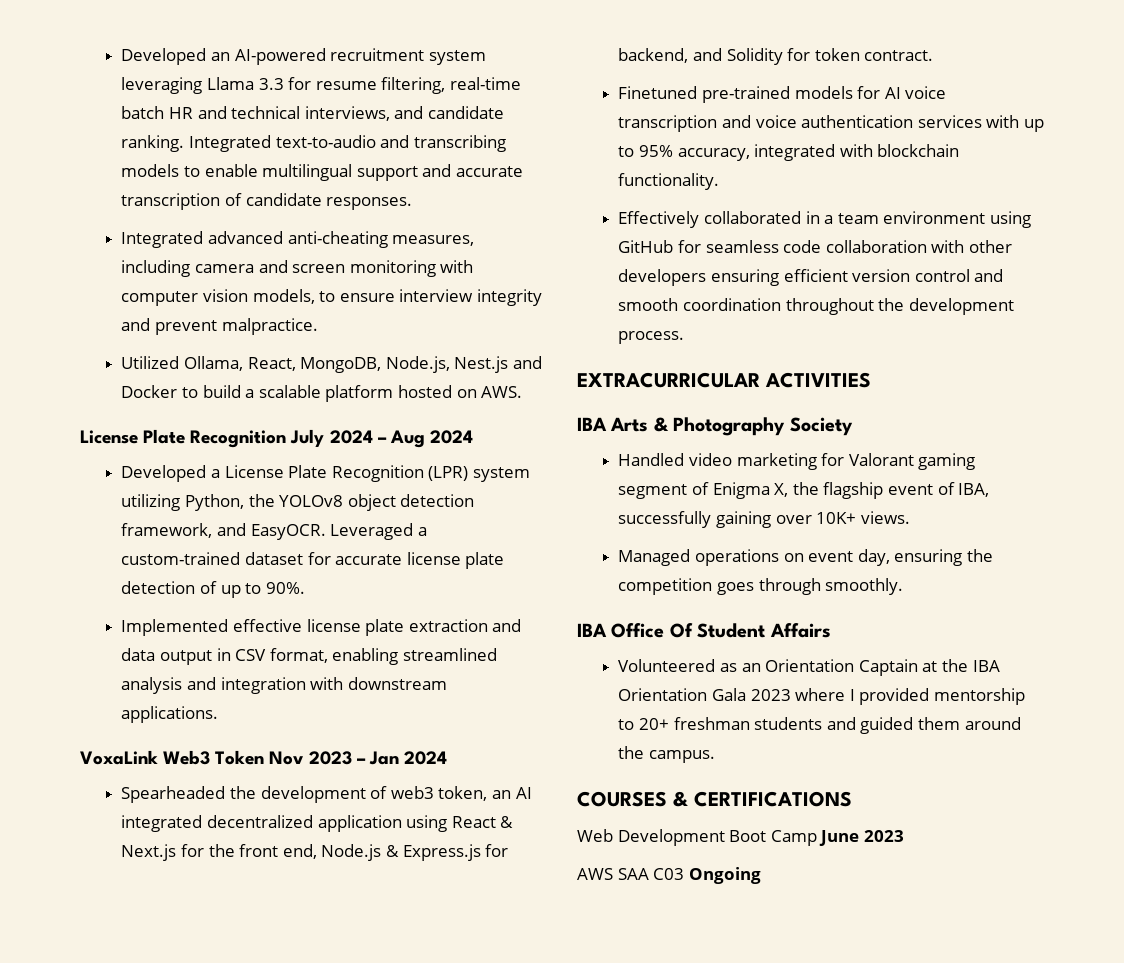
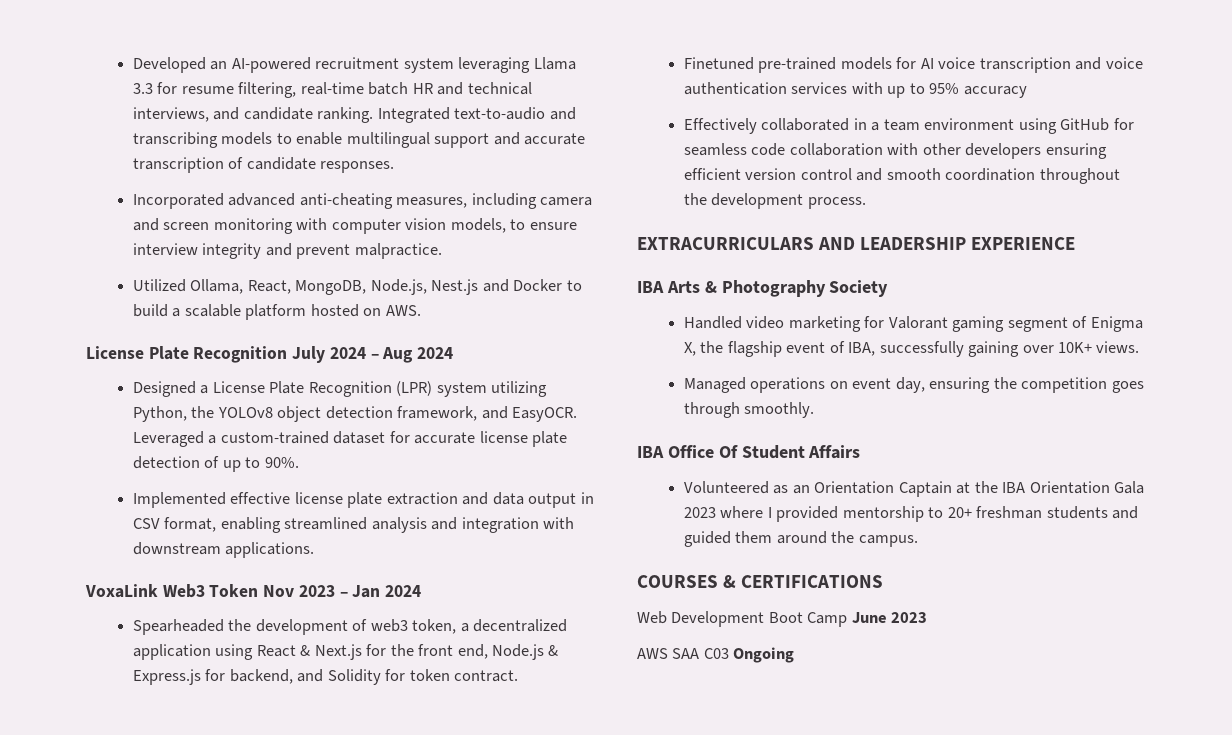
[121,231,204,248] Integrated -> [132,193,224,209] Incorporated
[121,465,207,482] Developed -> [132,381,196,397] Designed
[491,787,532,799] [121,815,203,832] an AI integrated -> [460,623,469,632] a
[677,144,960,161] [618,173,720,190] accuracy, integrated with blockchain functionality. -> [963,86,1027,98] accuracy
[577,372,871,388] EXTRACURRICULAR ACTIVITIES -> [637,237,1076,250] EXTRACURRICULARS AND LEADERSHIP EXPERIENCE

